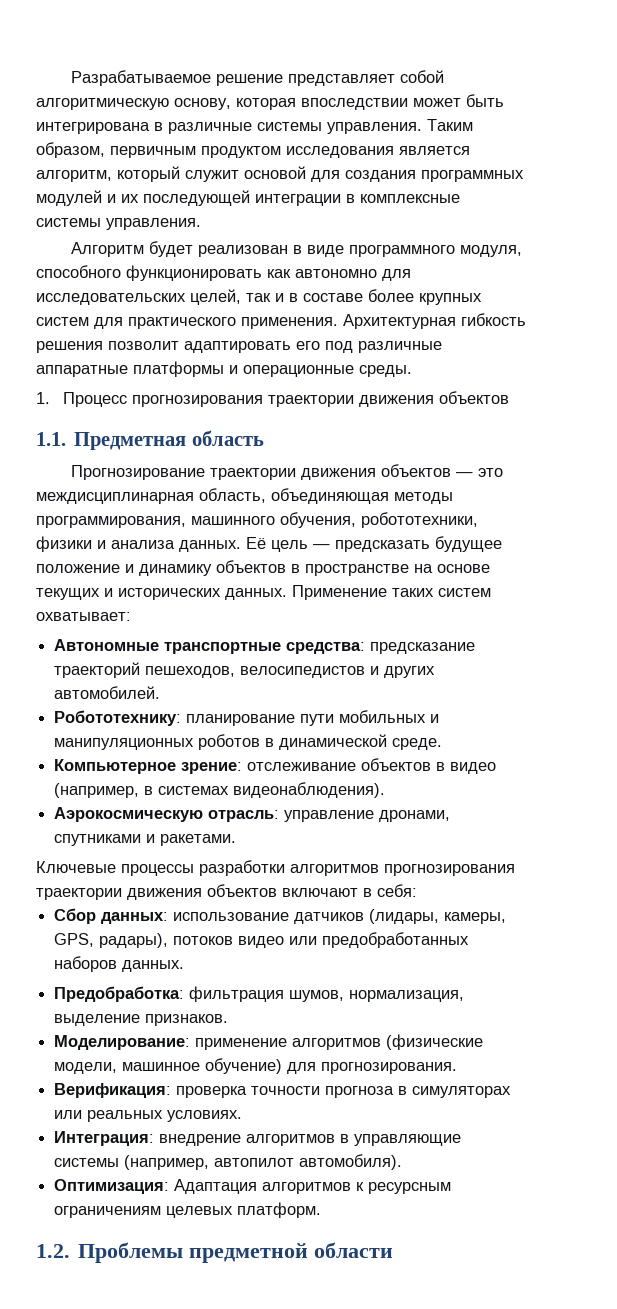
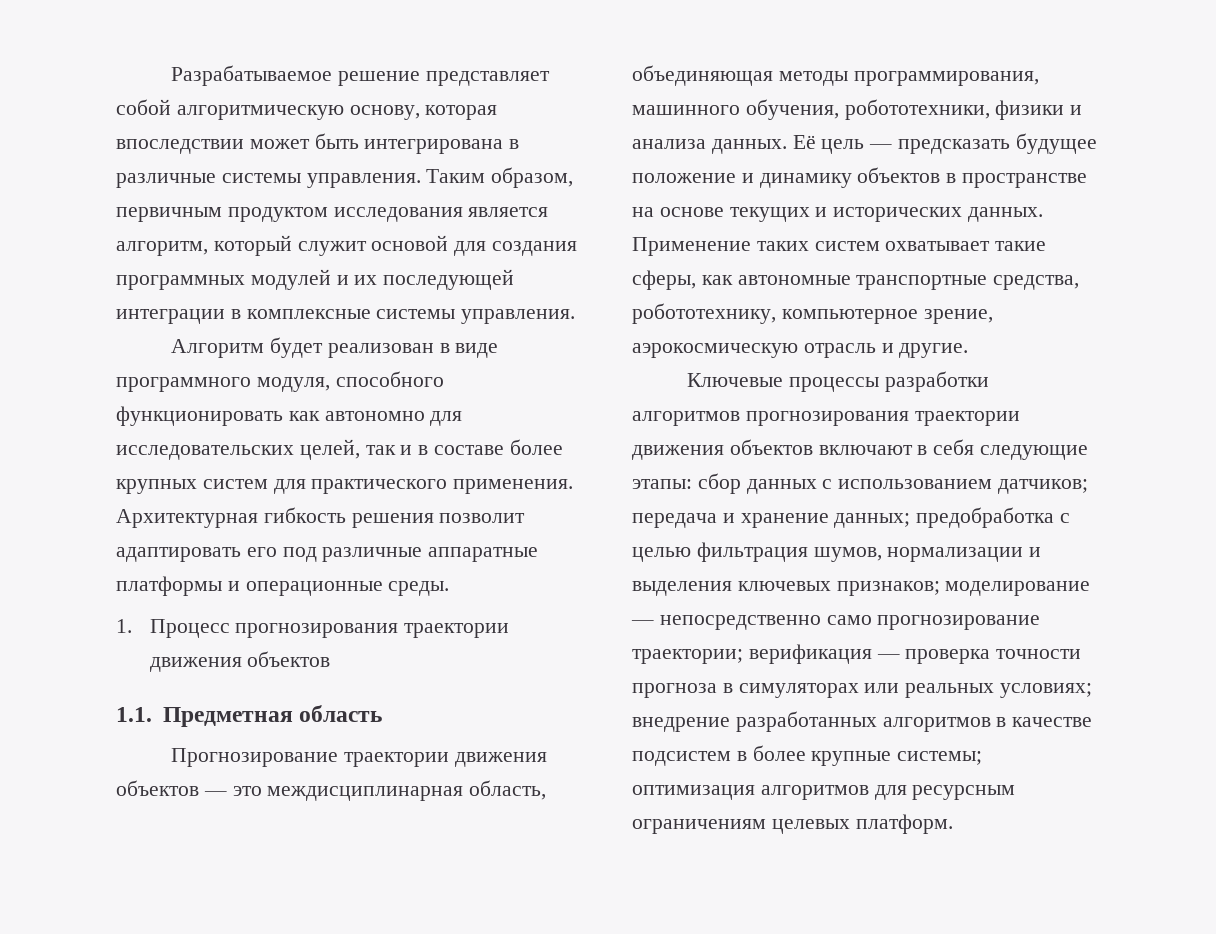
[36,612,131,621] [54,639,476,654] [54,662,436,678] [54,686,161,699] [54,710,440,726] [54,734,443,750] [54,758,497,774] [54,782,386,798] [54,807,451,822] [54,834,237,846] охватывает: // Автономные транспортные средства: предсказание траекторий пешеходов, велосипедистов и других автомобилей. // Робототехнику: планирование пути мобильных и манипуляционных роботов в динамической среде. // Компьютерное зрение: отслеживание объектов в видео (например, в системах видеонаблюдения). // Аэрокосмическую отрасль: управление дронами, спутниками и ракетами. -> [885,241,1047,251] [632,270,1080,290] [632,303,993,324] [632,343,969,358] охватывает такие сферы, как автономные транспортные средства, робототехнику, компьютерное зрение, аэрокосмическую отрасль и другие.
[377,884,417,897] [54,908,507,924] [54,932,470,948] [54,956,185,972] [54,986,465,1002] [54,1014,229,1026] [54,1034,484,1050] [54,1058,458,1074] [54,1083,172,1098] себя: // Сбор данных: использование датчиков (лидары, камеры, GPS, радары), потоков видео или предобработанных наборов данных. // Предобработка: фильтрация шумов, нормализация, выделение признаков. // Моделирование: применение алгоритмов (физические модели, машинное обучение) для прогнозирования. // Верификация: -> [933,439,1089,460] [632,473,1089,494] [632,507,1071,528] [632,542,1042,562] [632,581,1091,596] [631,615,1041,630] [632,644,900,664] себя следующие этапы: сбор данных с использованием датчиков; передача и хранение данных; предобработка с целью фильтрация шумов, нормализации и выделения ключевых признаков; моделирование — непосредственно само прогнозирование траектории; верификация —
[167,1110,243,1122] [54,1131,462,1146] [54,1154,403,1170] [54,1179,365,1194] условиях. // Интеграция: внедрение алгоритмов в управляющие системы (например, автопилот автомобиля). // Оптимизация: Адаптация алгоритмов к -> [1000,683,1093,698] [632,711,1093,732] [632,745,983,766] [632,785,907,800] условиях; внедрение разработанных алгоритмов в качестве подсистем в более крупные системы; оптимизация алгоритмов для
[36,1242,394,1263] // 1.2. Проблемы предметной области -> (953, 824) none

